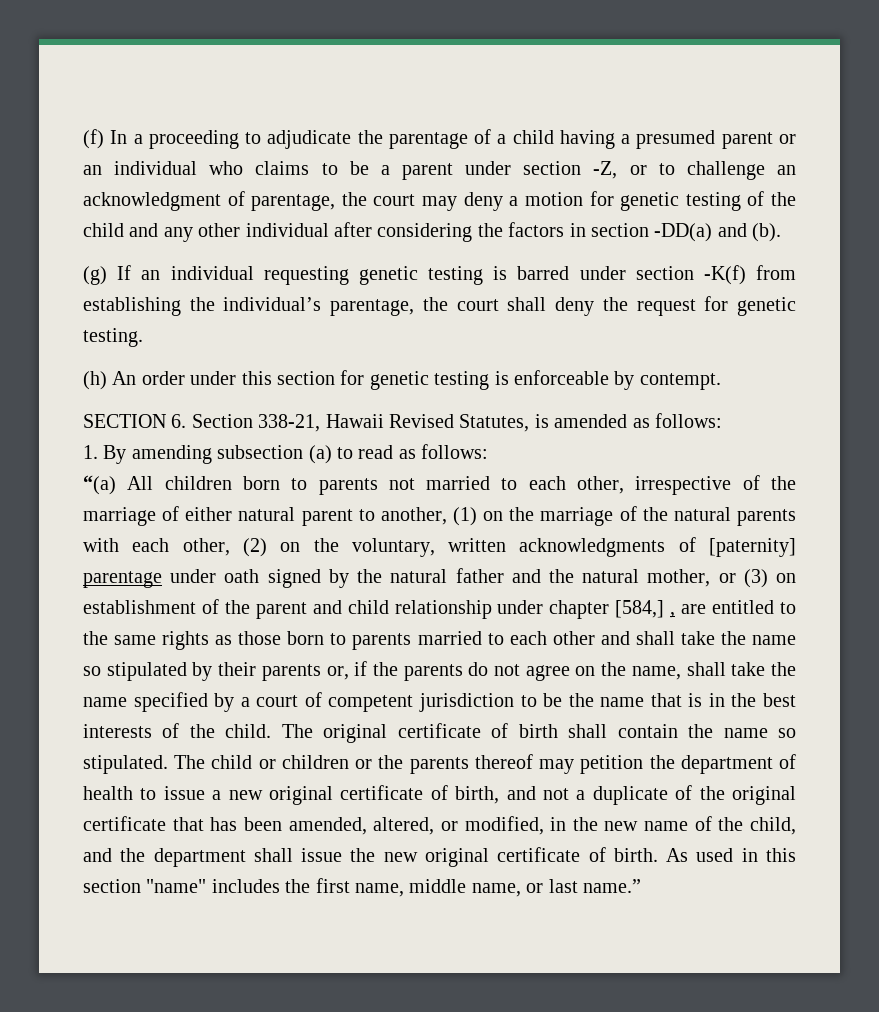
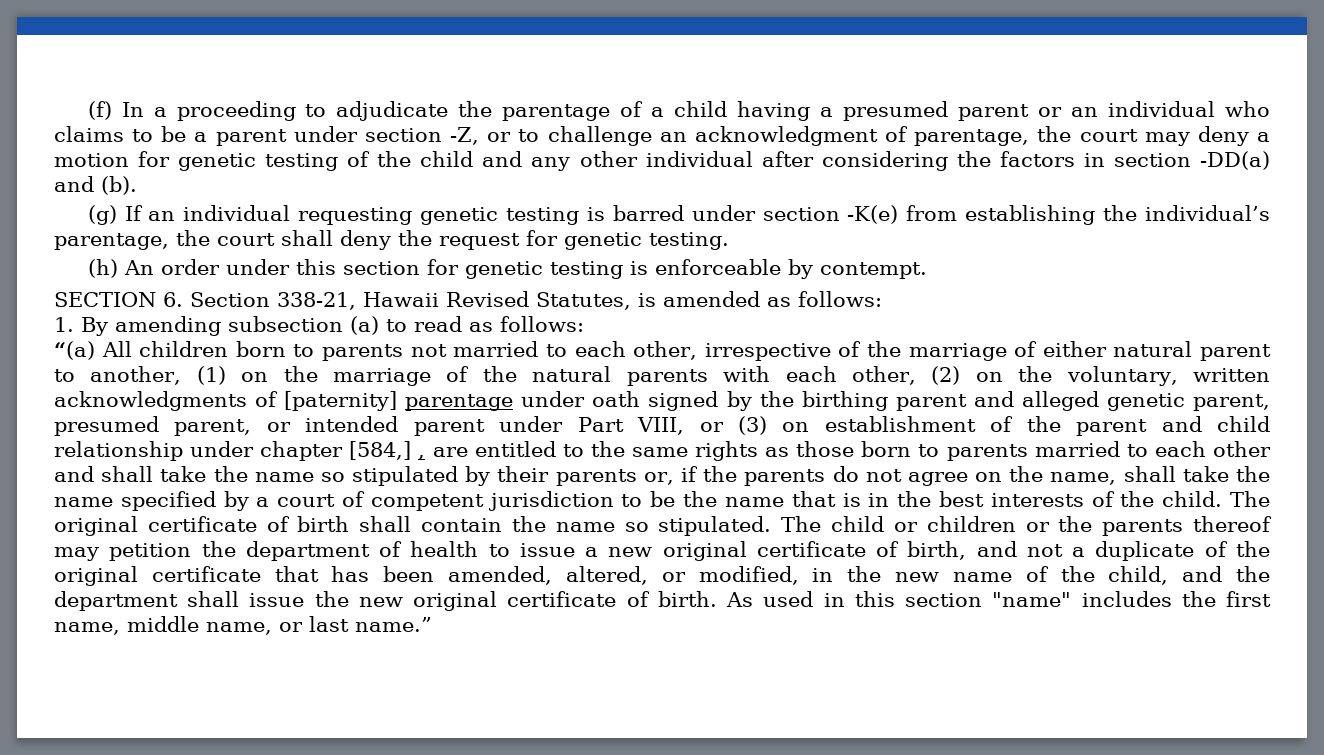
[703,265,746,285] -K(f) -> [847,205,899,224] -K(e)
[390,568,711,587] natural father and the natural mother, -> [801,391,1270,411] [54,416,685,436] birthing parent and alleged genetic parent, presumed parent, or intended parent under Part VIII,

